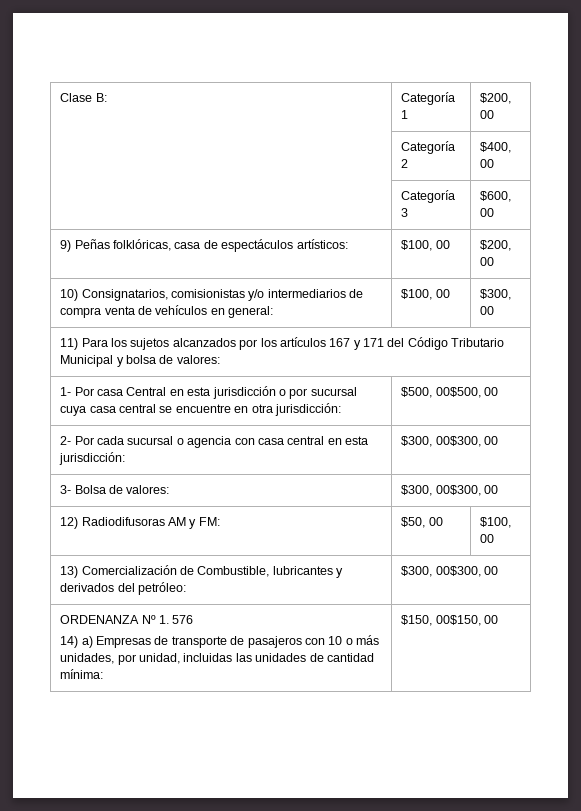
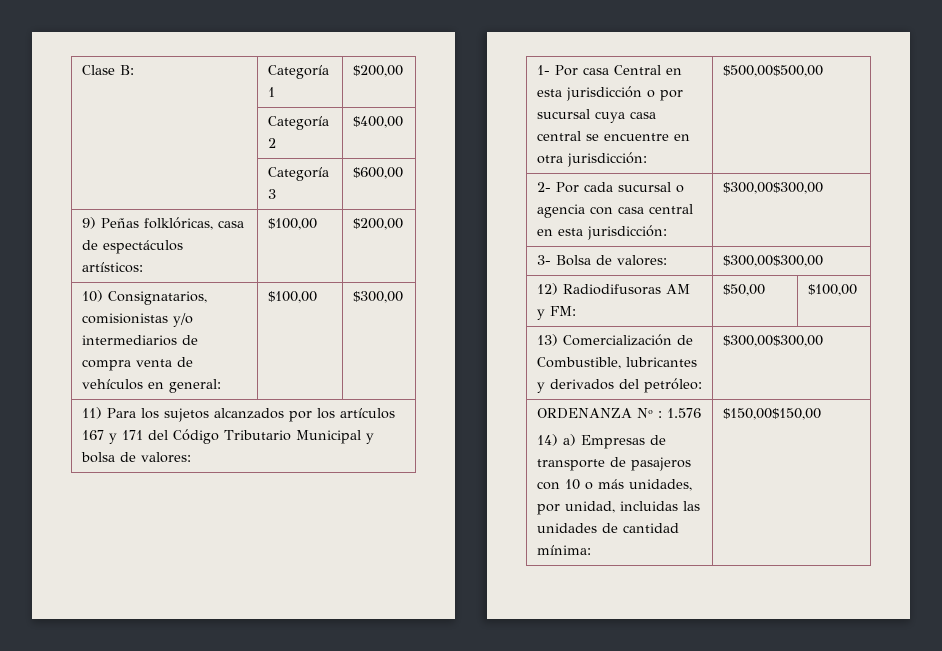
[480,93,512,104] [480,110,495,119] $200, 00 -> [352,65,403,77] $200,00
[480,142,512,153] [480,159,495,168] $400, 00 -> [352,116,403,128] $400,00
[480,191,512,202] [480,208,495,217] $600, 00 -> [352,167,403,179] $600,00
[401,240,450,251] [480,240,512,251] [480,257,495,266] $100, 00 | $200, 00 -> [267,218,317,230] [352,218,403,230] $100,00 | $200,00
[401,289,450,300] [480,289,512,300] [480,306,495,315] $100, 00 | $300, 00 -> [267,291,317,303] [352,291,403,303] $100,00 | $300,00
[401,387,499,398] $500, 00$500, 00 -> [722,65,823,77] $500,00$500,00
[401,436,499,447] $300, 00$300, 00 -> [722,182,823,194] $300,00$300,00
[401,485,499,496] $300, 00$300, 00 -> [722,255,823,267] $300,00$300,00
[401,517,443,528] [480,517,512,528] [480,534,495,543] $50, 00 | $100, 00 -> [722,284,765,296] [807,284,857,296] $50,00 | $100,00
[401,566,499,577] $300, 00$300, 00 -> [722,335,823,347] $300,00$300,00
[159,615,194,624] 1. 576 -> [657,408,701,418] : 1.576
[401,615,499,626] $150, 00$150, 00 -> [722,408,821,420] $150,00$150,00

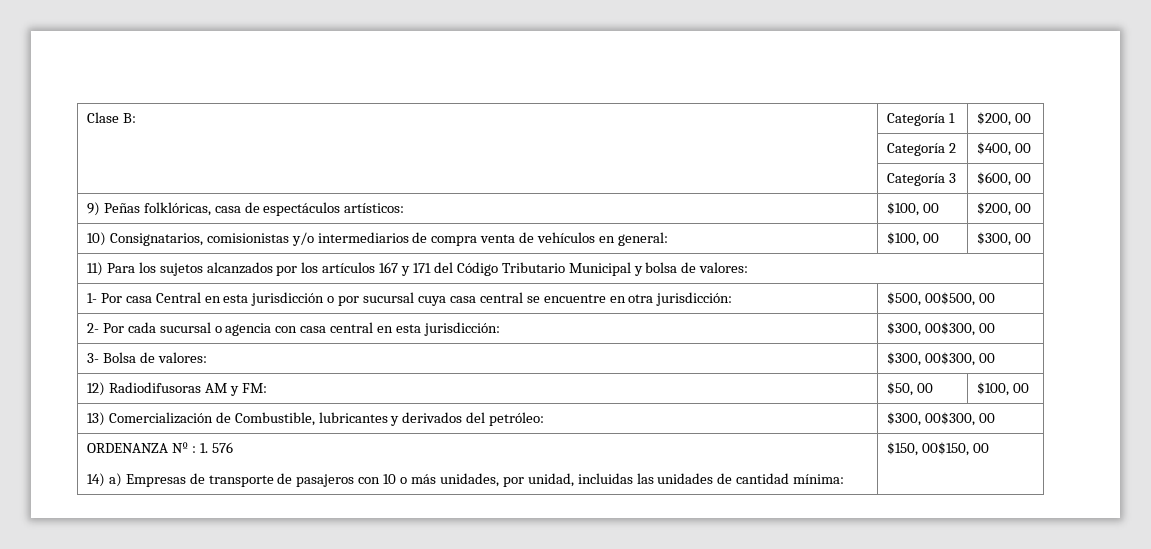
[352,65,403,77] $200,00 -> [976,112,1031,126] $200, 00
[352,116,403,128] $400,00 -> [976,142,1031,156] $400, 00
[352,167,403,179] $600,00 -> [976,172,1031,186] $600, 00
[267,218,317,230] [352,218,403,230] $100,00 | $200,00 -> [886,202,939,216] [976,202,1031,216] $100, 00 | $200, 00
[267,291,317,303] [352,291,403,303] $100,00 | $300,00 -> [886,232,939,246] [976,232,1031,246] $100, 00 | $300, 00
[722,65,823,77] $500,00$500,00 -> [886,292,995,306] $500, 00$500, 00
[722,182,823,194] $300,00$300,00 -> [886,322,995,336] $300, 00$300, 00
[722,255,823,267] $300,00$300,00 -> [886,352,995,366] $300, 00$300, 00
[722,284,765,296] [807,284,857,296] $50,00 | $100,00 -> [886,382,933,396] [976,382,1029,396] $50, 00 | $100, 00
[722,335,823,347] $300,00$300,00 -> [886,412,995,426] $300, 00$300, 00
[666,408,701,418] 1.576 -> [199,442,233,453] 1. 576
[722,408,821,420] $150,00$150,00 -> [886,442,989,456] $150, 00$150, 00

